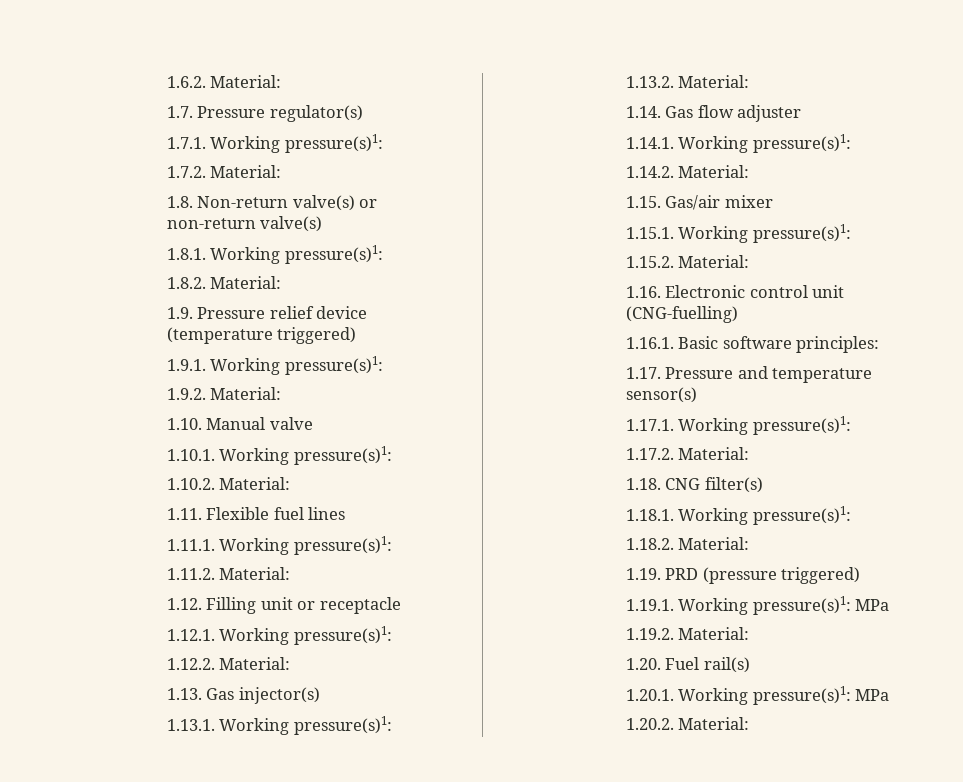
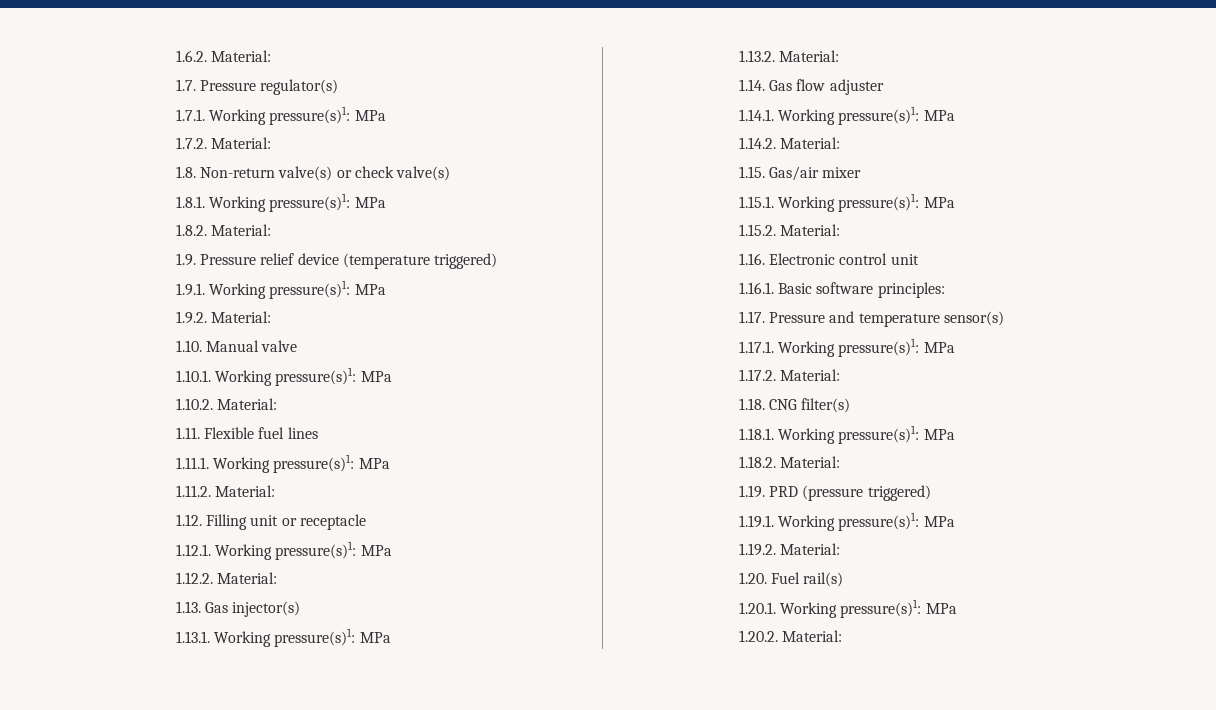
(383, 143) none -> [354,110,386,121] MPa
[166,218,256,229] non-return -> [355,166,395,178] check
(383, 254) none -> [354,197,386,208] MPa
(383, 365) none -> [354,284,386,295] MPa
(392, 455) none -> [360,371,392,382] MPa
(392, 545) none -> [358,458,390,469] MPa
(392, 635) none -> [360,545,392,556] MPa
(392, 725) none -> [359,632,391,643] MPa
(851, 143) none -> [923,110,955,121] MPa
(851, 233) none -> [923,197,955,208] MPa
[625,306,738,323] (CNG-fuelling) -> (919, 259) none
(851, 425) none -> [923,342,955,353] MPa
(851, 515) none -> [923,429,955,440] MPa

